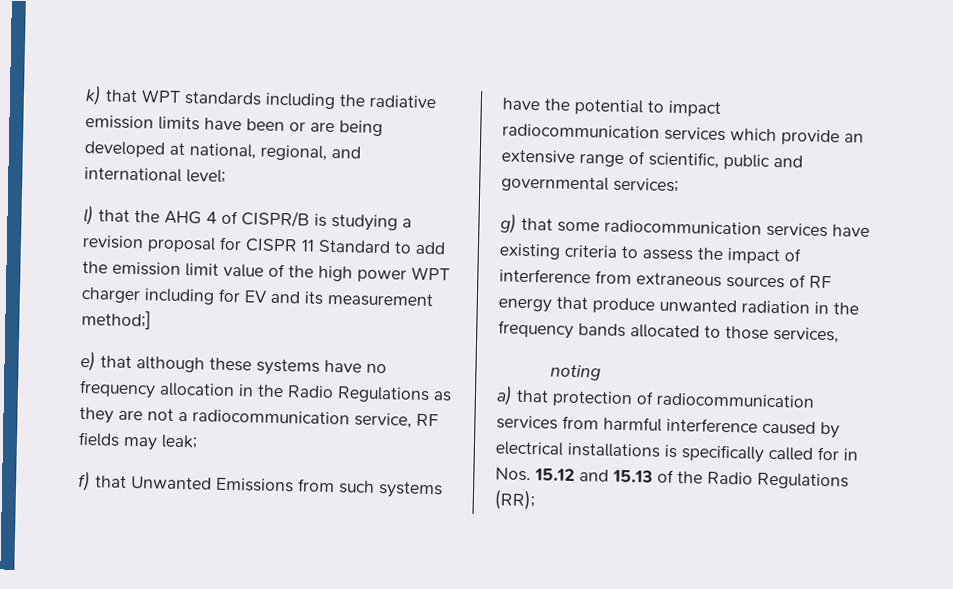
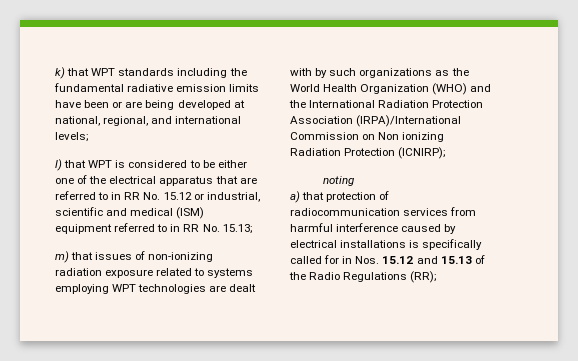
(366, 100) none -> [54,83,124,92] fundamental
[186,169,226,183] level; -> [55,132,89,142] levels;
[134,210,412,232] [82,235,446,255] [82,261,450,283] [81,287,433,308] [81,310,151,330] [80,351,387,376] [79,379,452,404] [79,406,439,429] [78,431,198,451] [77,470,443,499] [502,97,721,117] [502,123,864,146] [501,149,803,170] [501,175,679,193] [500,213,870,238] [499,243,801,265] [499,268,832,289] [498,296,859,315] [498,320,839,344] the AHG 4 of CISPR/B is studying a revision proposal for CISPR 11 Standard to add the emission limit value of the high power WPT charger including for EV and its measurement method;] // e) that although these systems have no frequency allocation in the Radio Regulations as they are not a radiocommunication service, RF fields may leak; // f) that Unwanted Emissions from such systems have the potential to impact radiocommunication services which provide an extensive range of scientific, public and governmental services; // g) that some radiocommunication services have existing criteria to assess the impact of interference from extraneous sources of RF energy that produce unwanted radiation in the frequency bands allocated to those services, -> [88,160,247,168] [55,175,257,186] [55,191,260,202] [55,207,205,219] [55,223,253,234] [55,251,214,263] [55,268,254,278] [55,284,257,294] [290,68,469,78] [290,83,492,95] [289,100,484,108] [290,115,462,127] [290,132,445,142] [290,147,447,159] WPT is considered to be either one of the electrical apparatus that are referred to in RR No. 15.12 or industrial, scientific and medical (ISM) equipment referred to in RR No. 15.13; // m) that issues of non-ionizing radiation exposure related to systems employing WPT technologies are dealt with by such organizations as the World Health Organization (WHO) and the International Radiation Protection Association (IRPA)/International Commission on Non ionizing Radiation Protection (ICNIRP);

